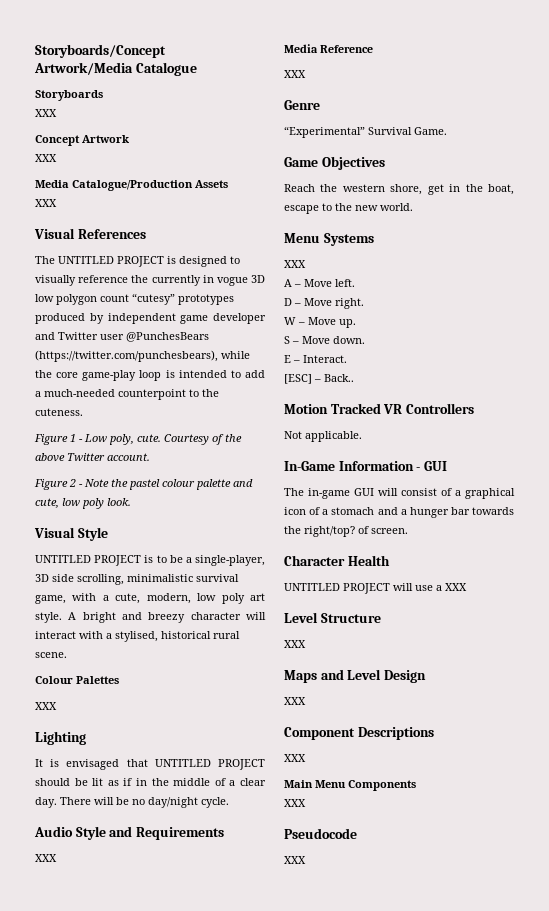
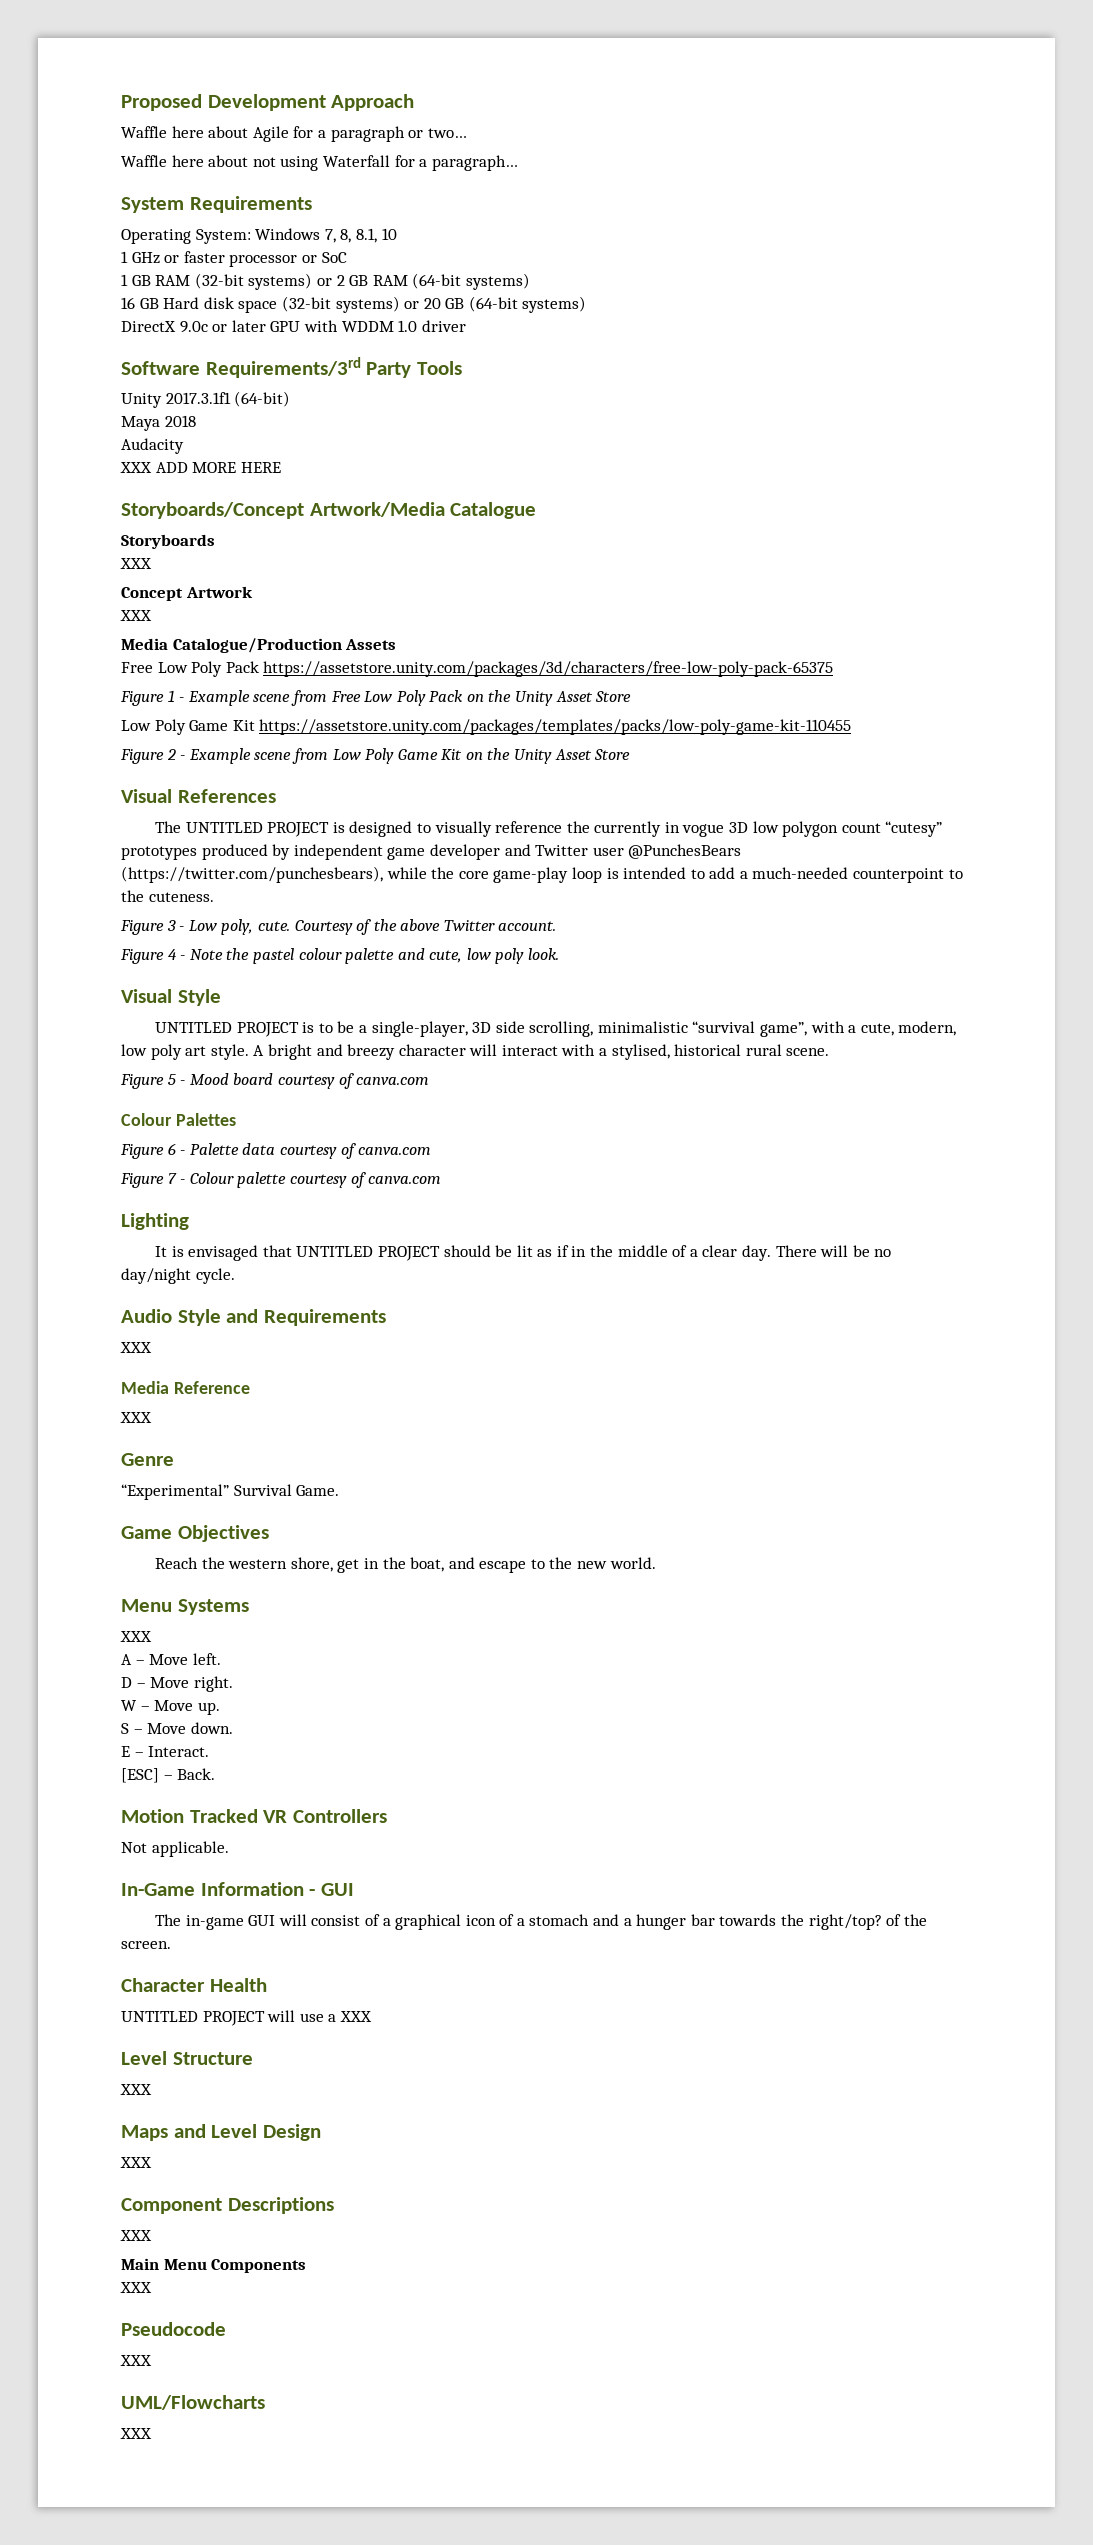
(35, 51) none -> [121,94,415,111] [121,126,467,142] [121,155,518,171] [121,196,312,213] [121,228,397,244] [121,251,347,267] [121,273,530,290] [121,296,587,313] [121,320,466,333] [121,357,462,378] [121,391,291,408] [121,415,196,431] [121,438,184,454] [120,462,281,473] Proposed Development Approach // Waffle here about Agile for a paragraph or two… // Waffle here about not using Waterfall for a paragraph… // System Requirements // Operating System: Windows 7, 8, 8.1, 10 // 1 GHz or faster processor or SoC // 1 GB RAM (32-bit systems) or 2 GB RAM (64-bit systems) // 16 GB Hard disk space (32-bit systems) or 20 GB (64-bit systems) // DirectX 9.0c or later GPU with WDDM 1.0 driver // Software Requirements/3rd Party Tools // Unity 2017.3.1f1 (64-bit) // Maya 2018 // Audacity // XXX ADD MORE HERE //
[35,199,57,207] XXX -> [121,661,834,677] [120,690,632,706] [121,719,852,735] [120,748,631,764] Free Low Poly Pack https://assetstore.unity.com/packages/3d/characters/free-low-poly-pack-65375 // Figure 1 - Example scene from Free Low Poly Pack on the Unity Asset Store // Low Poly Game Kit https://assetstore.unity.com/packages/templates/packs/low-poly-game-kit-110455 // Figure 2 - Example scene from Low Poly Game Kit on the Unity Asset Store
[70,434,76,442] 1 -> [166,920,176,931] 3
[69,479,76,487] 2 -> [167,949,177,960] 4
[196,574,239,582] [35,595,66,604] survival game, -> [692,1021,808,1037] “survival game”,
[35,676,119,684] [35,702,57,710] Colour Palettes // XXX -> [120,1073,430,1089] [121,1113,236,1126] [120,1143,432,1159] [120,1172,442,1188] Figure 5 - Mood board courtesy of canva.com // Colour Palettes // Figure 6 - Palette data courtesy of canva.com // Figure 7 - Colour palette courtesy of canva.com
(514, 189) none -> [448,1557,475,1569] and
[324,374,354,382] Back.. -> [177,1768,216,1780] Back.
(369, 530) none -> [903,1914,927,1926] the
(306, 860) none -> [121,2395,265,2410] [120,2428,152,2439] // UML/Flowcharts // XXX

